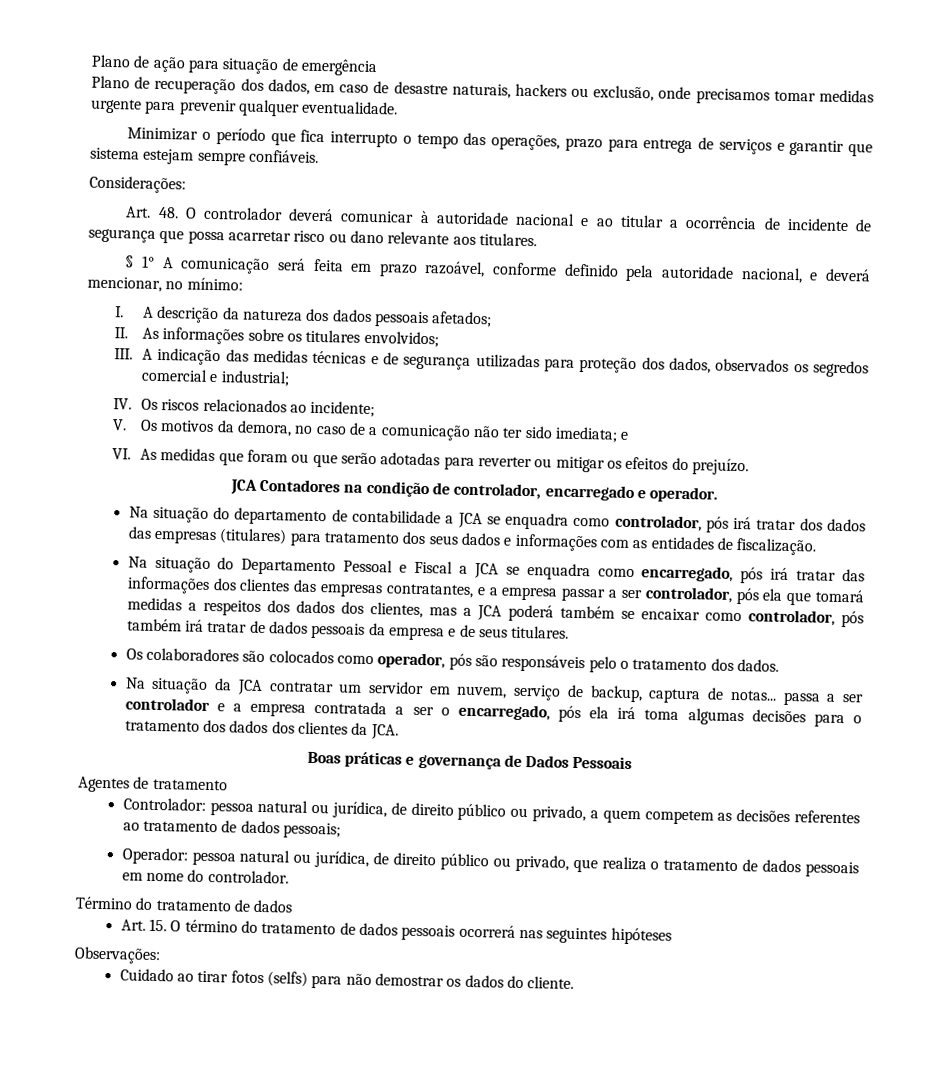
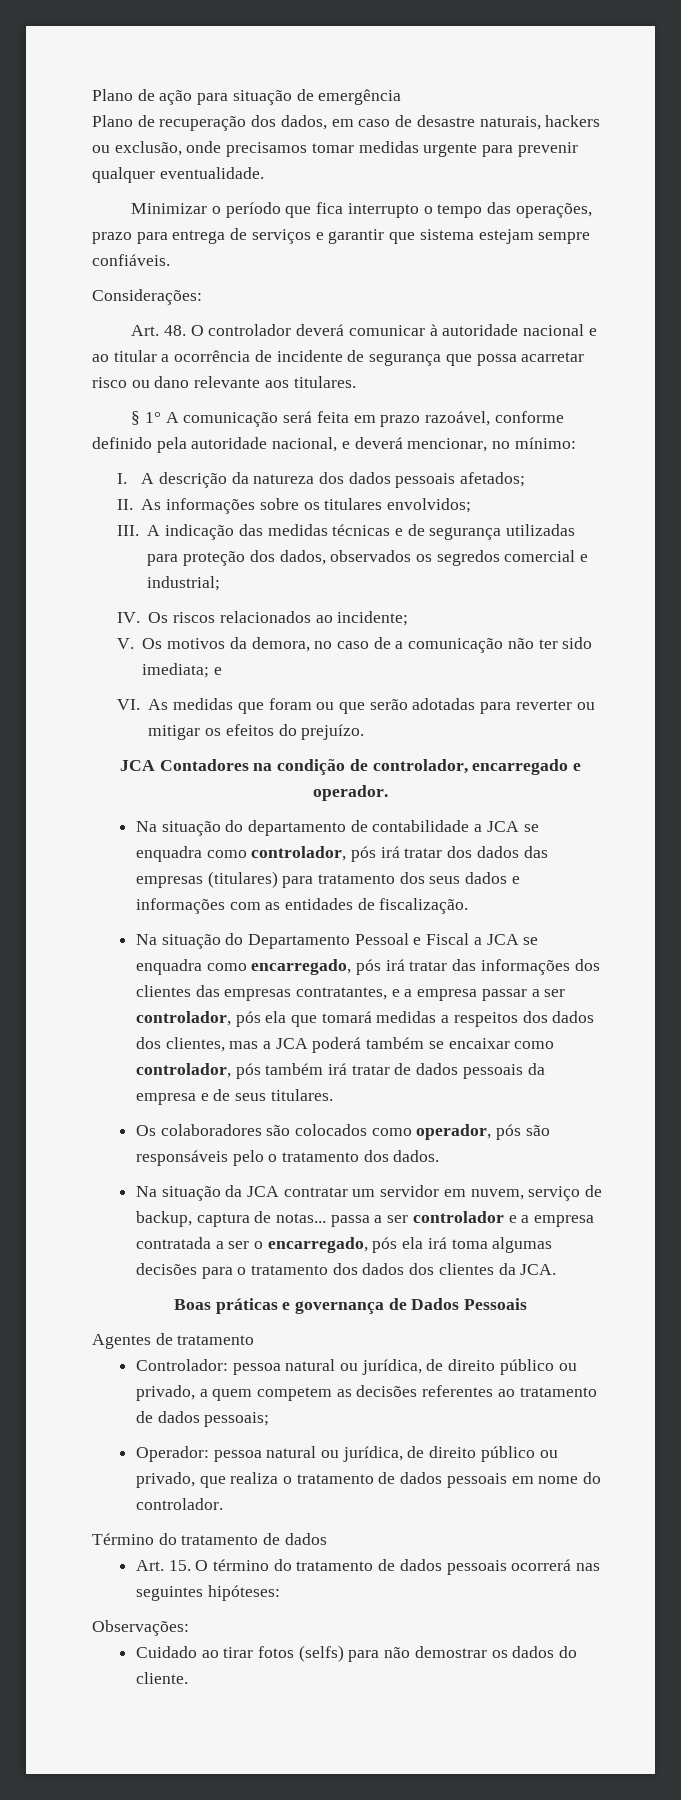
[610,927,672,945] hipóteses -> [207,1585,280,1601] hipóteses:

